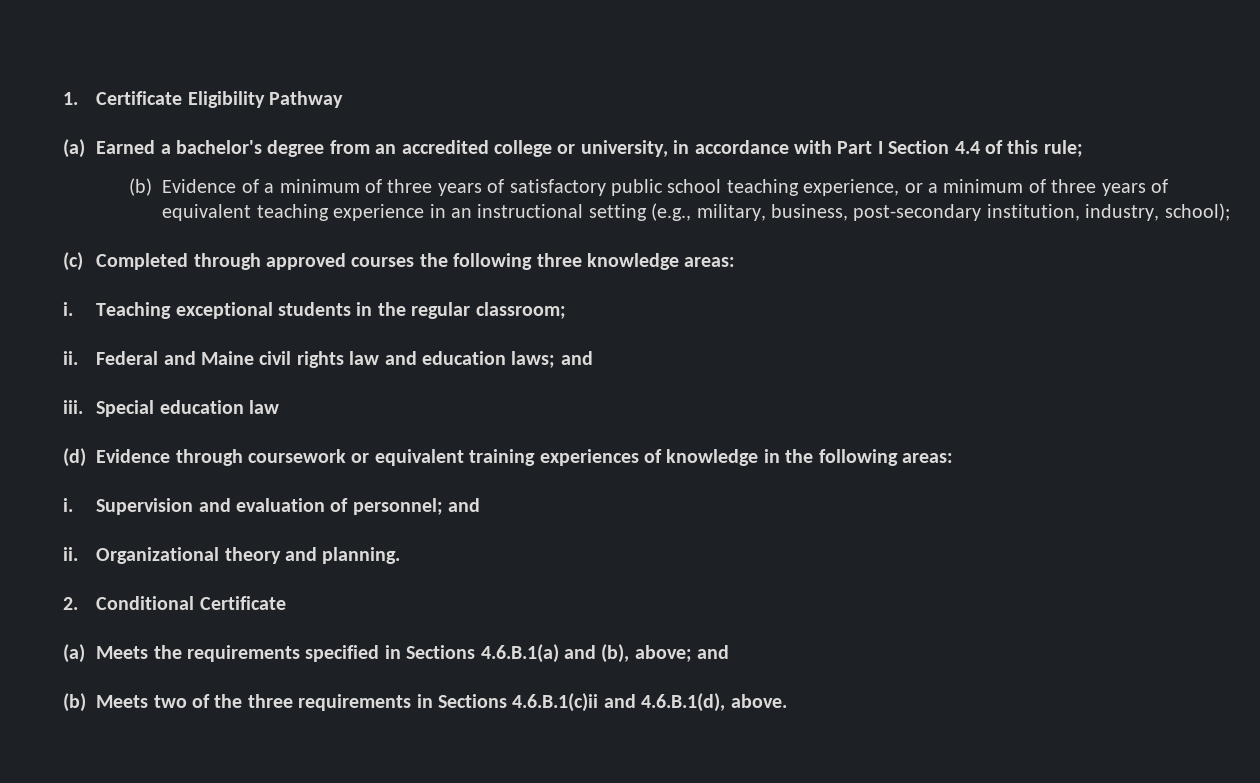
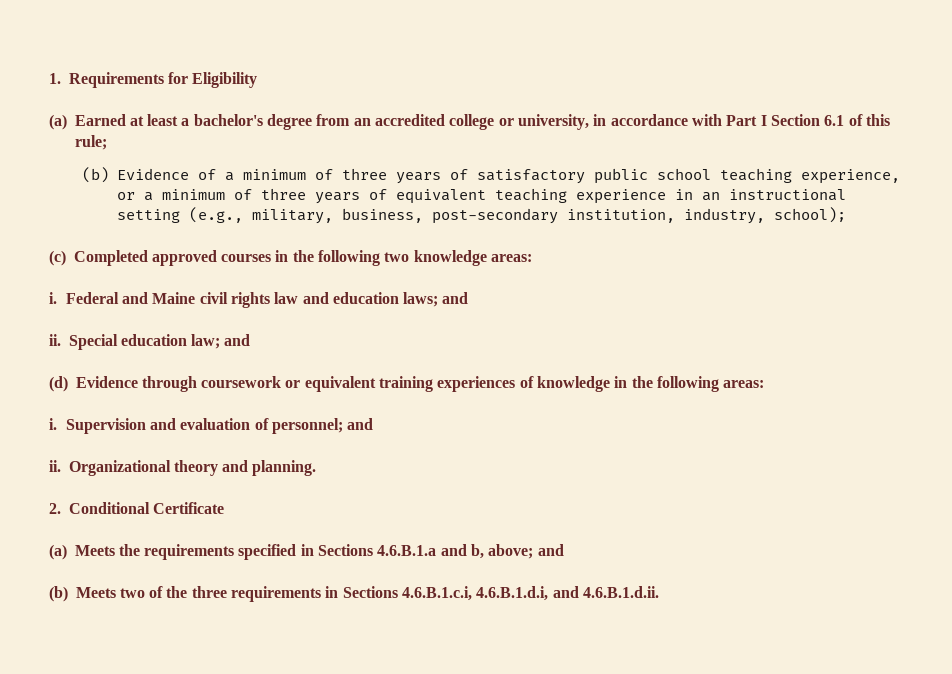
[96,91,183,105] Certificate -> [68,72,188,88] Requirements for
[268,91,343,108] Pathway -> (258, 80) none
(156, 147) none -> [129,114,179,126] at least
[954,141,980,154] 4.4 -> [824,115,845,126] 6.1
[193,253,261,270] through -> (148, 258) none
[419,253,582,270] the following three -> [275,250,410,266] in the following two
[96,302,566,319] [63,351,78,365] Teaching exceptional students in the regular classroom; // ii. -> (57, 298) none
[63,400,83,414] iii. -> [49,334,61,346] ii.
[248,400,279,414] law -> [191,334,251,349] law; and
[480,644,630,663] 4.6.B.1(a) and (b), -> [377,544,485,559] 4.6.B.1.a and b,
[512,693,787,712] 4.6.B.1(c)ii and 4.6.B.1(d), above. -> [402,586,660,601] 4.6.B.1.c.i, 4.6.B.1.d.i, and 4.6.B.1.d.ii.

